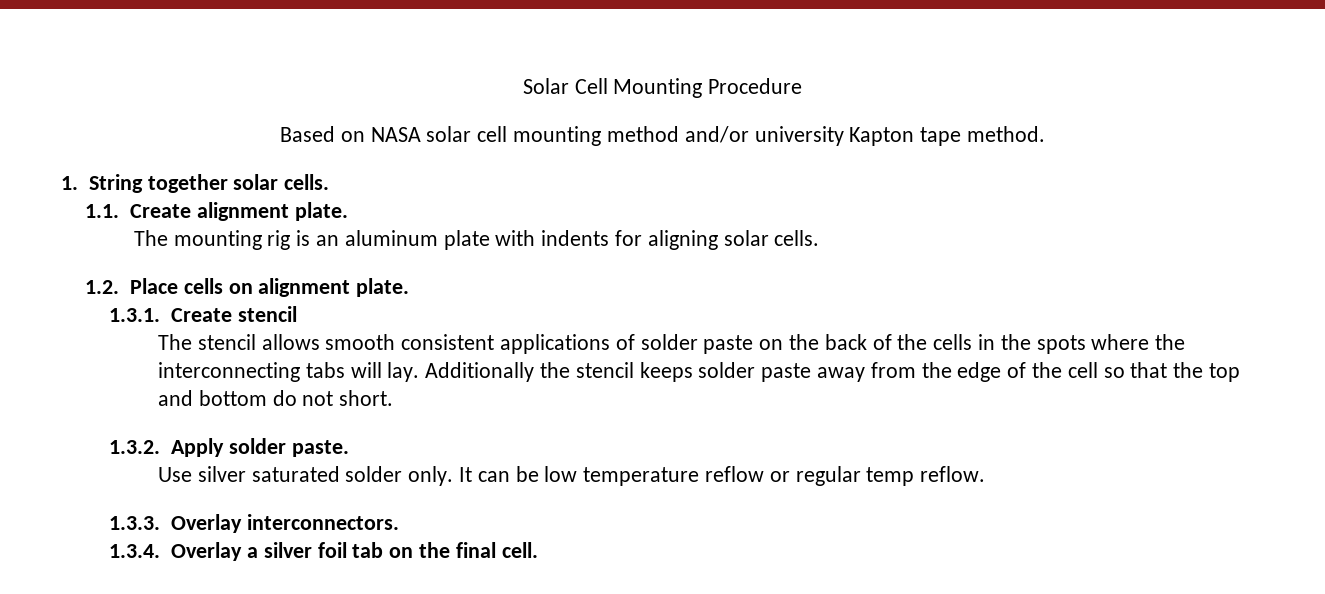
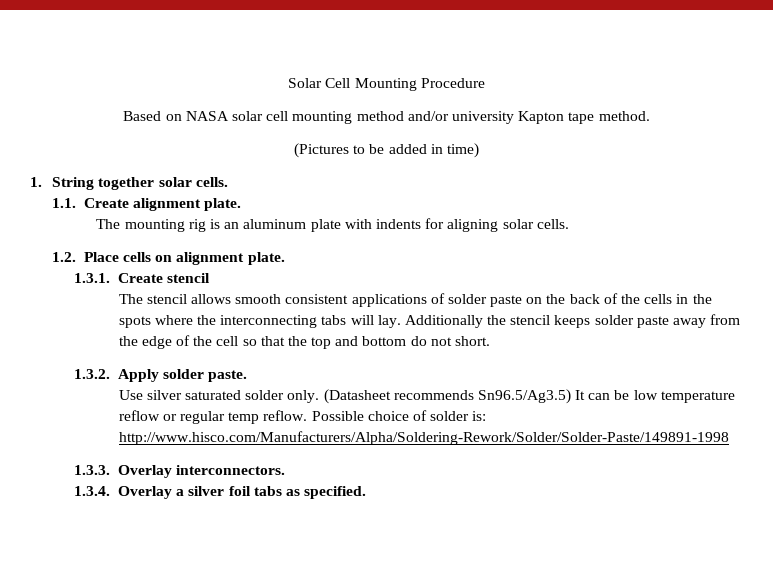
(1045, 134) none -> [294,143,479,158] // (Pictures to be added in time)
(454, 476) none -> [323,389,571,404] (Datasheet recommends Sn96.5/Ag3.5)
(986, 474) none -> [311,410,487,421] [118,431,729,445] Possible choice of solder is: http://www.hisco.com/Manufacturers/Alpha/Soldering-Rework/Solder/Solder-Paste/149891-1998
[352,542,538,558] tab on the final cell. -> [253,486,367,499] tabs as specified.

